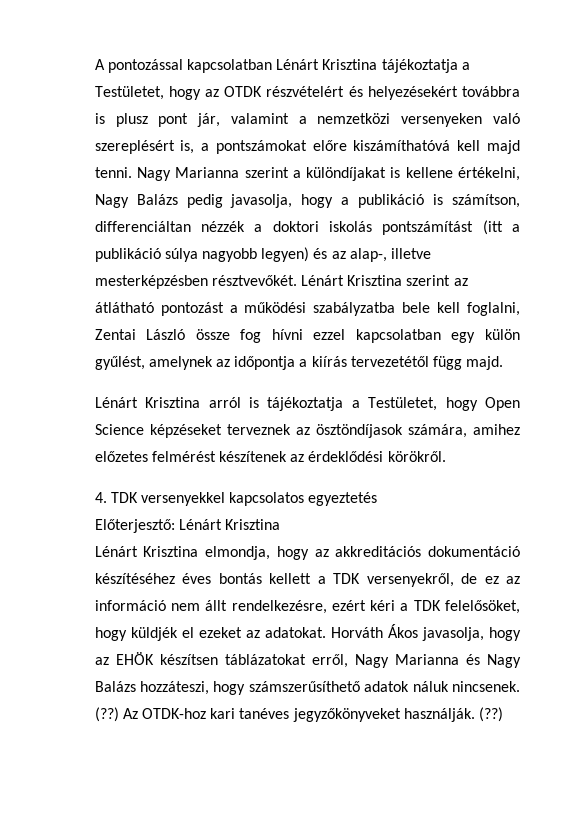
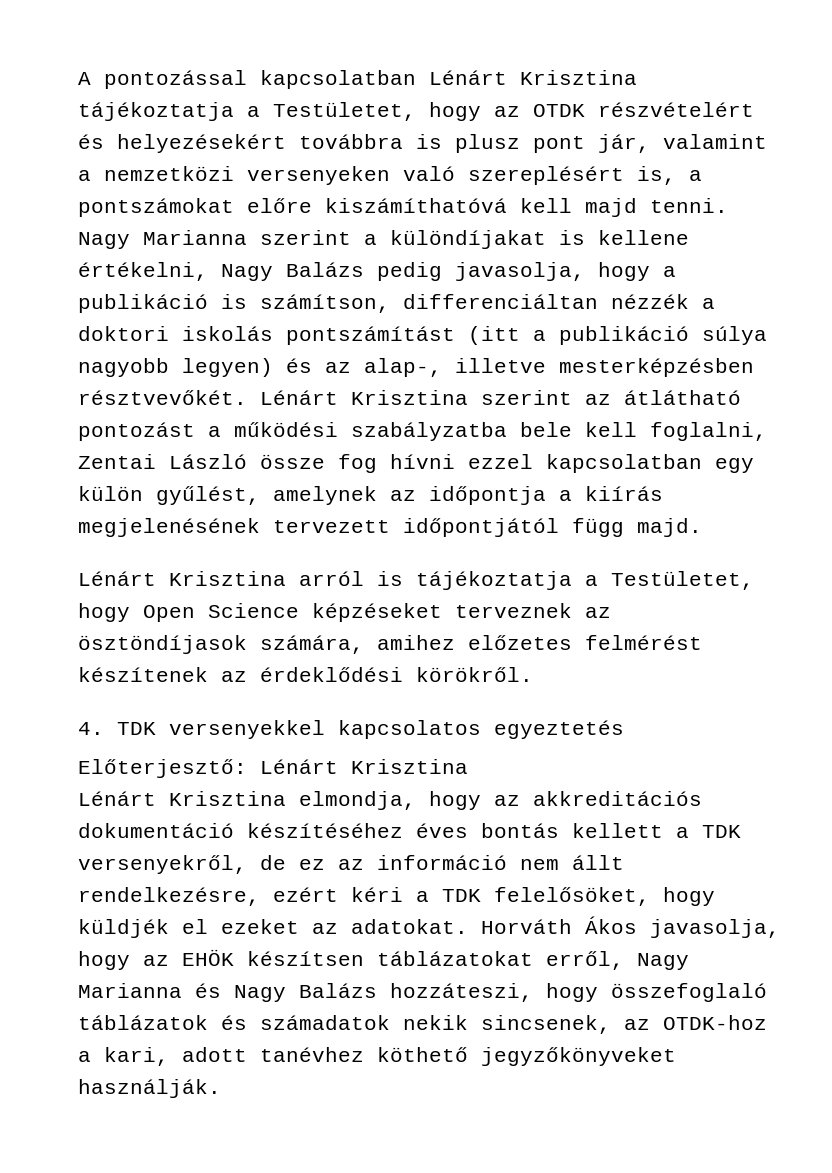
[350,356,429,367] tervezetétől -> [78,518,560,537] megjelenésének tervezett időpontjától
[248,681,520,692] [94,707,290,722] számszerűsíthető adatok náluk nincsenek. (??) Az OTDK-hoz kari tanéves -> [611,983,768,1002] [78,1015,768,1034] [78,1047,469,1066] összefoglaló táblázatok és számadatok nekik sincsenek, az OTDK-hoz a kari, adott tanévhez köthető
[479,707,504,722] (??) -> (222, 1088) none

